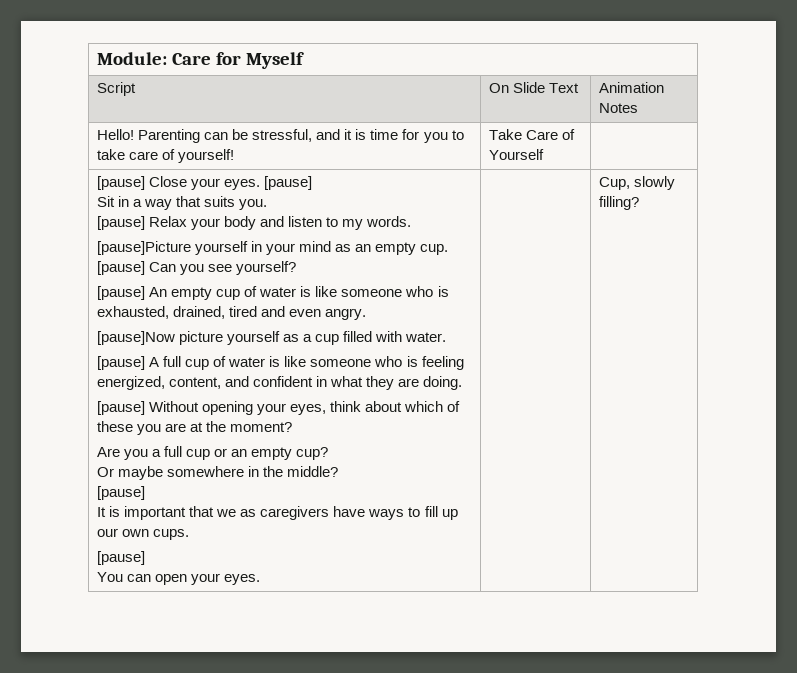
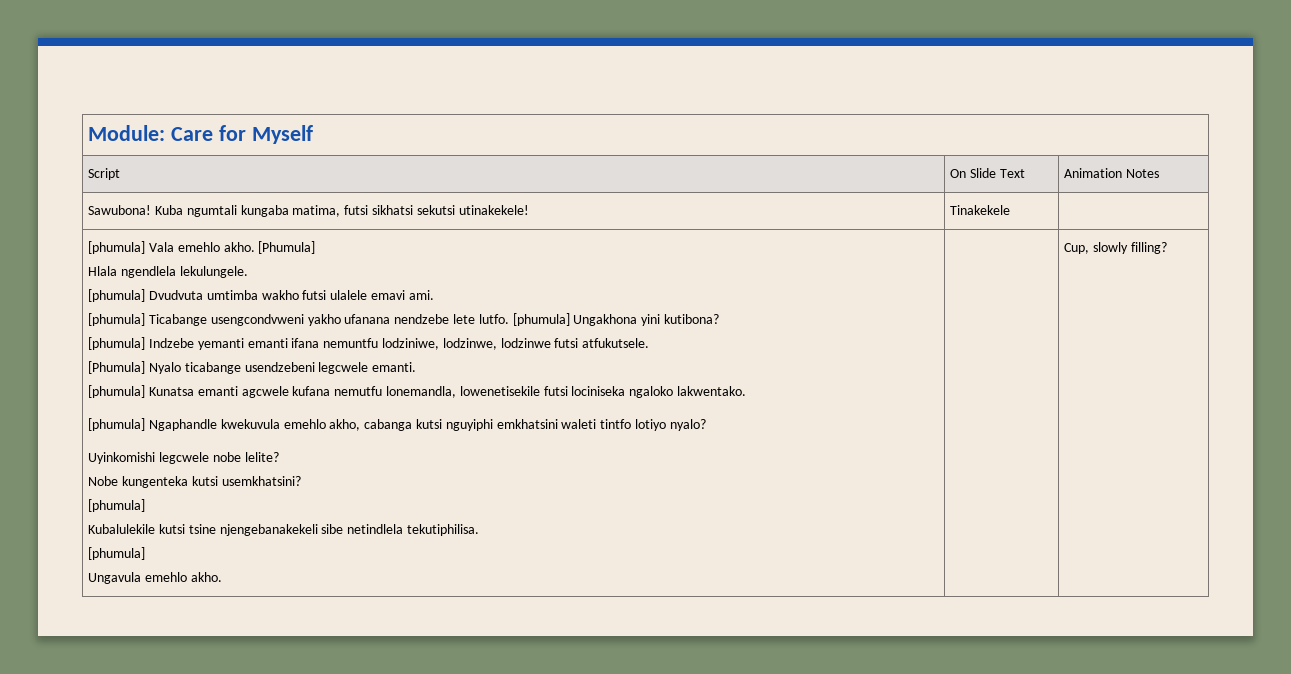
[97,129,464,143] [97,149,235,163] [489,129,576,140] [489,149,545,160] [97,176,313,190] [97,196,268,210] [97,216,412,230] [97,241,449,255] [97,261,297,275] [97,286,449,300] [97,306,367,320] [97,331,447,345] [97,356,464,370] [97,376,463,390] [97,401,461,415] [97,421,293,435] [97,446,329,460] [97,466,339,480] [97,486,146,500] [97,506,458,520] [97,528,190,540] [97,551,146,565] [97,572,261,585] Hello! Parenting can be stressful, and it is time for you to take care of yourself! | Take Care of Yourself | // [pause] Close your eyes. [pause] // Sit in a way that suits you. // [pause] Relax your body and listen to my words. // [pause]Picture yourself in your mind as an empty cup. [pause] Can you see yourself? // [pause] An empty cup of water is like someone who is exhausted, drained, tired and even angry. // [pause]Now picture yourself as a cup filled with water. // [pause] A full cup of water is like someone who is feeling energized, content, and confident in what they are doing. // [pause] Without opening your eyes, think about which of these you are at the moment? // Are you a full cup or an empty cup? // Or maybe somewhere in the middle? // [pause] // It is important that we as caregivers have ways to fill up our own cups. // [pause] // You can open your eyes. -> [88,205,529,217] [950,205,1011,215] [88,241,316,254] [88,266,248,278] [88,289,434,302] [88,313,719,326] [88,337,650,350] [88,361,417,374] [88,385,746,398] [88,418,706,431] [88,452,279,464] [88,476,301,488] [88,499,146,512] [88,524,480,536] [88,547,146,560] [88,572,222,584] Sawubona! Kuba ngumtali kungaba matima, futsi sikhatsi sekutsi utinakekele! | Tinakekele | // [phumula] Vala emehlo akho. [Phumula] // Hlala ngendlela lekulungele. // [phumula] Dvudvuta umtimba wakho futsi ulalele emavi ami. // [phumula] Ticabange usengcondvweni yakho ufanana nendzebe lete lutfo. [phumula] Ungakhona yini kutibona? // [phumula] Indzebe yemanti emanti ifana nemuntfu lodziniwe, lodzinwe, lodzinwe futsi atfukutsele. // [Phumula] Nyalo ticabange usendzebeni legcwele emanti. // [phumula] Kunatsa emanti agcwele kufana nemutfu lonemandla, lowenetisekile futsi lociniseka ngaloko lakwentako. // [phumula] Ngaphandle kwekuvula emehlo akho, cabanga kutsi nguyiphi emkhatsini waleti tintfo lotiyo nyalo? // Uyinkomishi legcwele nobe lelite? // Nobe kungenteka kutsi usemkhatsini? // [phumula] // Kubalulekile kutsi tsine njengebanakekeli sibe netindlela tekutiphilisa. // [phumula] // Ungavula emehlo akho.

